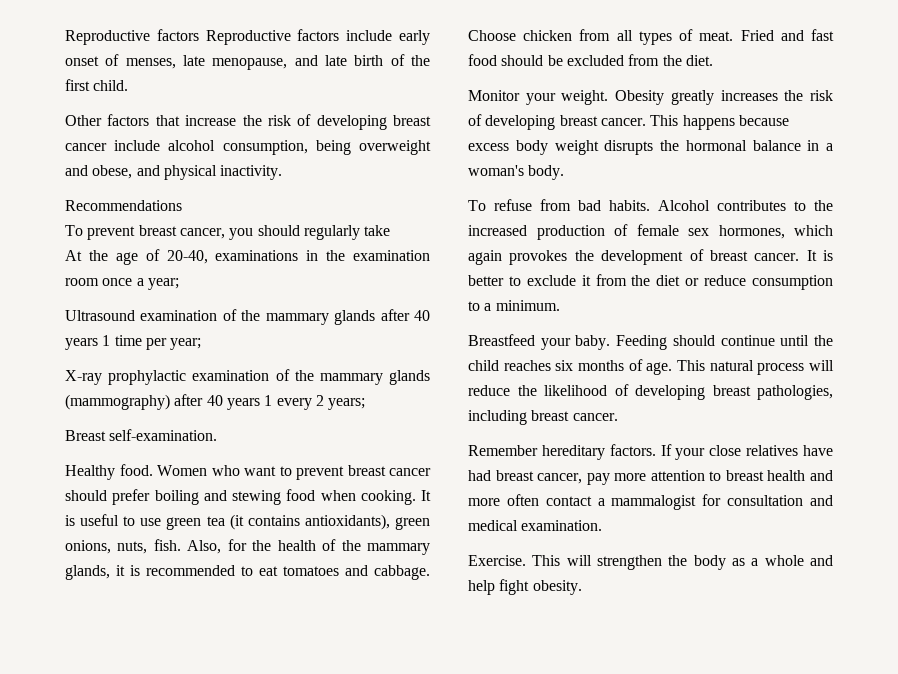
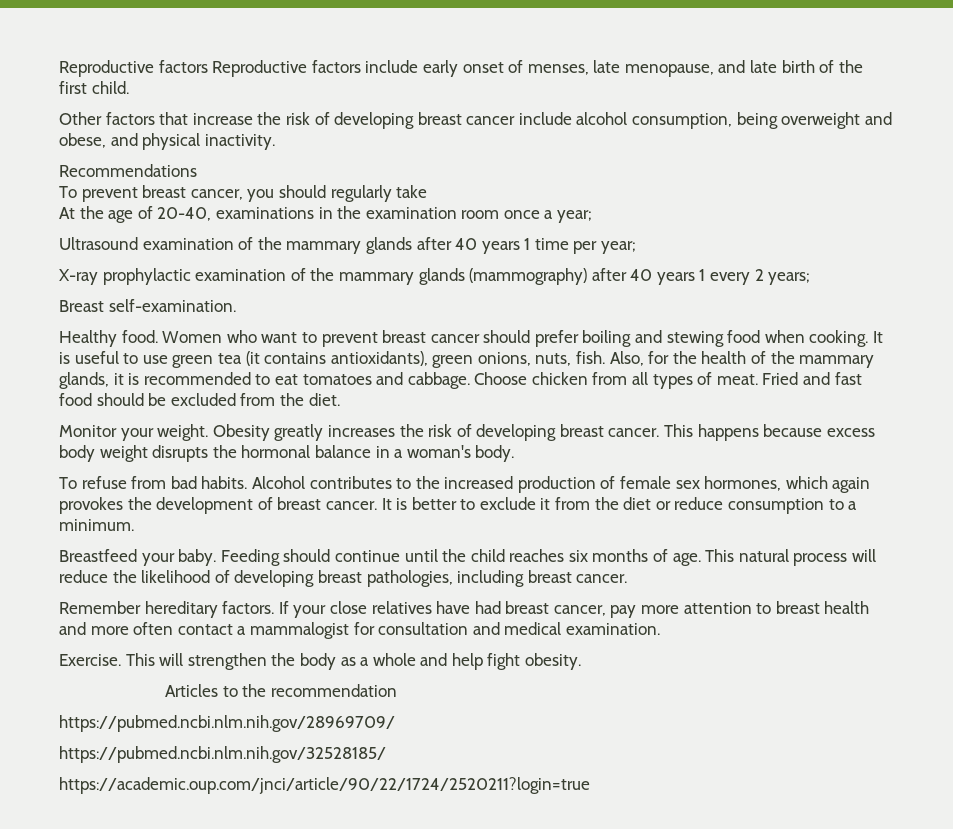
(582, 587) none -> [164,684,397,697] [59,715,395,732] [59,746,386,763] [59,777,590,794] // Articles to the recommendation // https://pubmed.ncbi.nlm.nih.gov/28969709/ // https://pubmed.ncbi.nlm.nih.gov/32528185/ // https://academic.oup.com/jnci/article/90/22/1724/2520211?login=true

